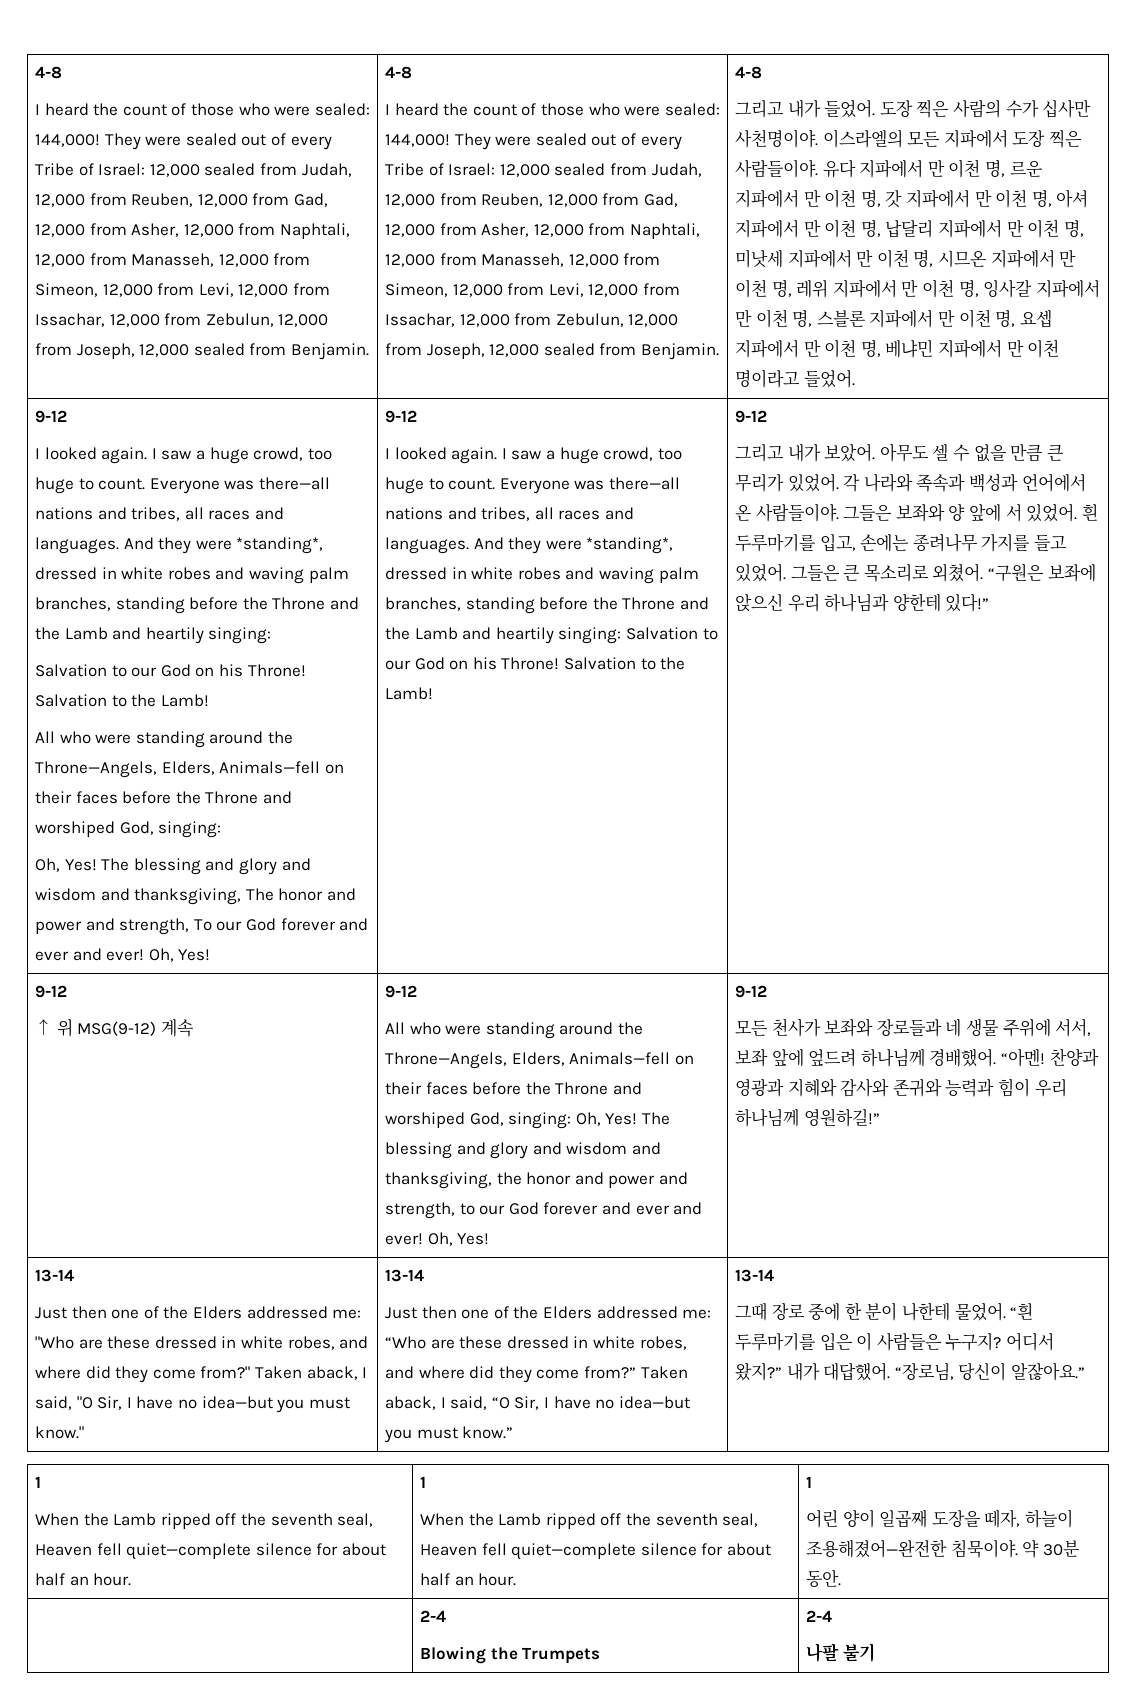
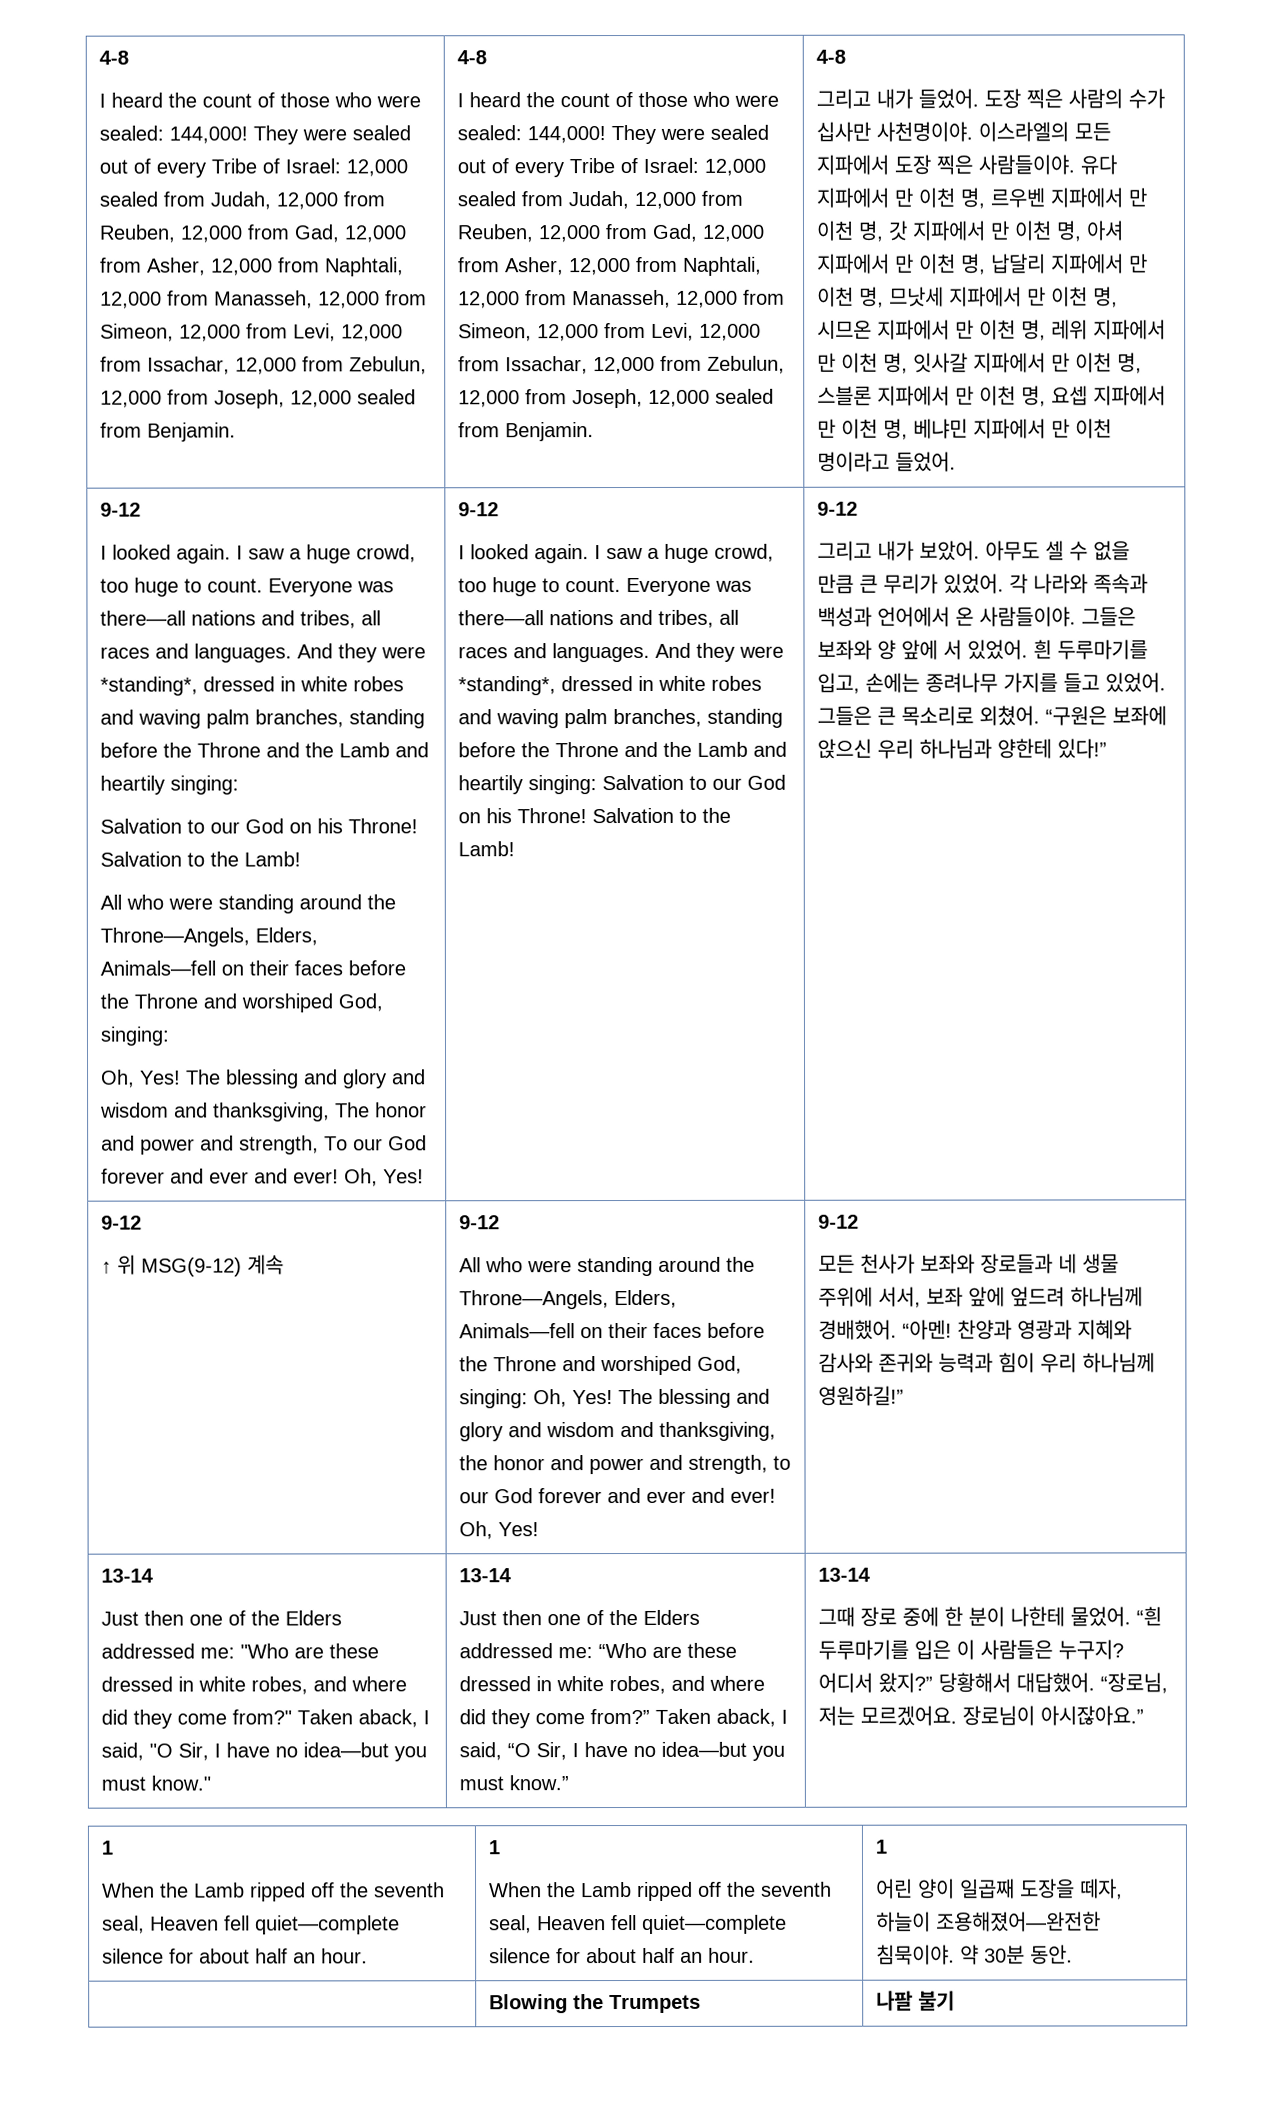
[1009,161,1043,177] 르운 -> [990,187,1046,208] 르우벤
[735,249,784,268] 미낫세 -> [889,286,945,307] 므낫세
[983,279,1033,298] 잉사갈 -> [913,352,969,373] 잇사갈
[786,1362,820,1381] 내가 -> [938,1672,1012,1693] 당황해서
[958,1362,1086,1381] 당신이 알잖아요.” -> [818,1705,1145,1726] 저는 모르겠어요. 장로님이 아시잖아요.”
[420,1610,447,1622] 2-4 // -> (1074, 1954) none
[806,1610,833,1622] 2-4 // -> (702, 2004) none

